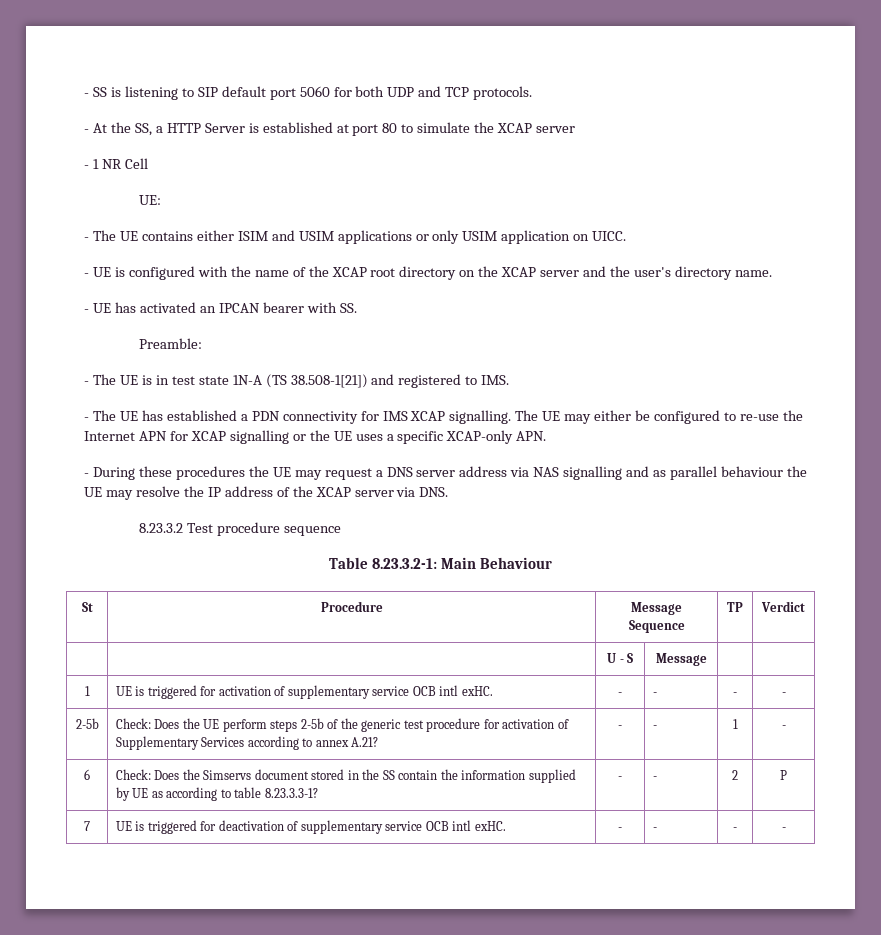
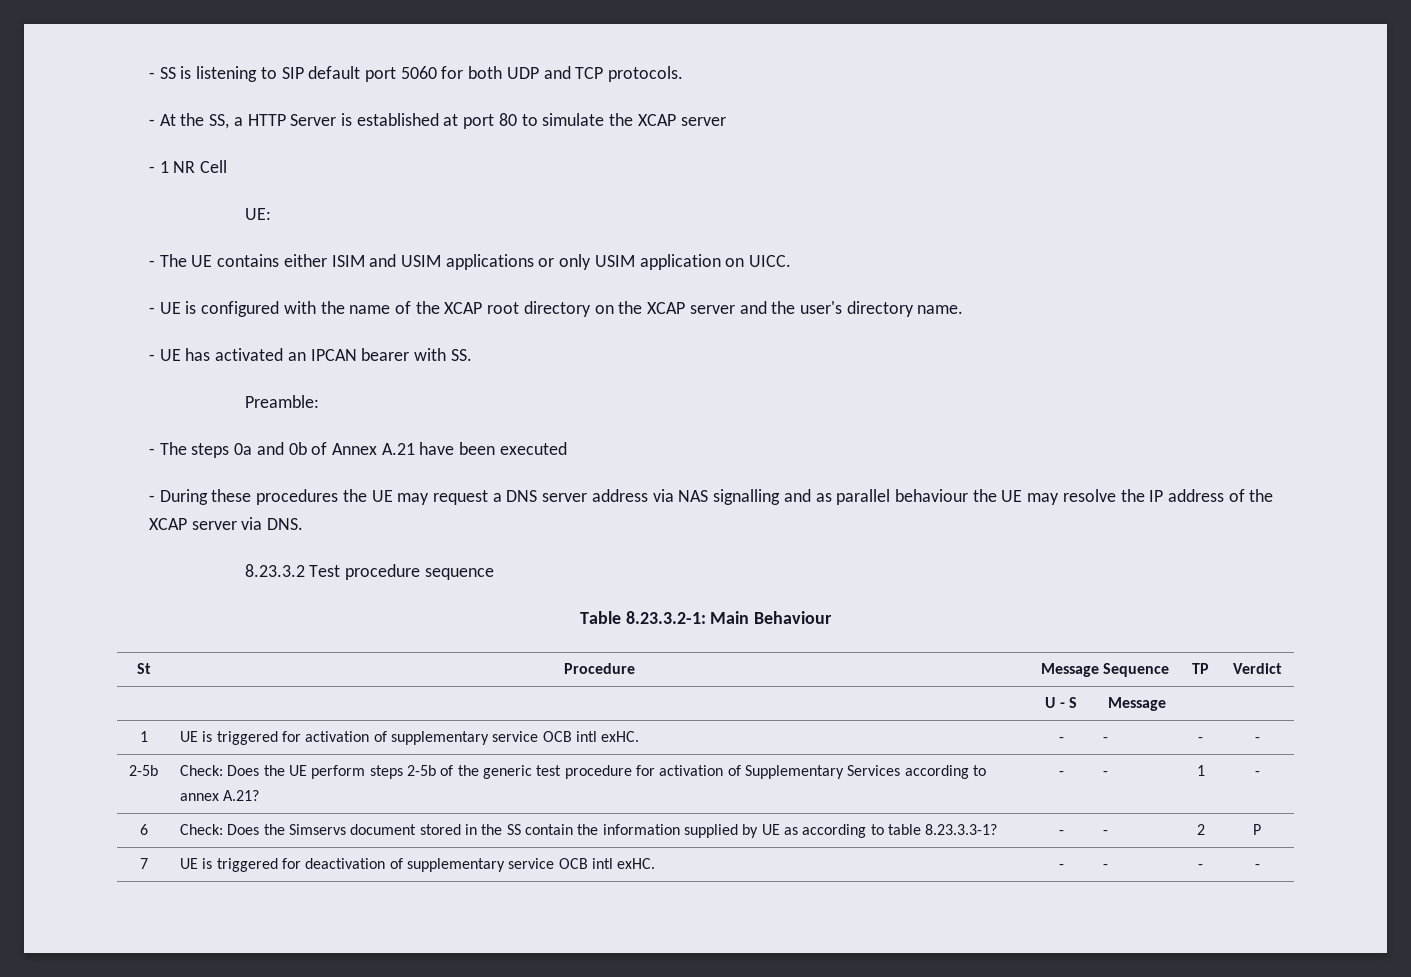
[120,374,510,388] [84,410,803,424] [84,430,547,444] UE is in test state 1N-A (TS 38.508-1[21]) and registered to IMS. // - The UE has established a PDN connectivity for IMS XCAP signalling. The UE may either be configured to re-use the Internet APN for XCAP signalling or the UE uses a specific XCAP-only APN. -> [191,442,567,458] steps 0a and 0b of Annex A.21 have been executed

